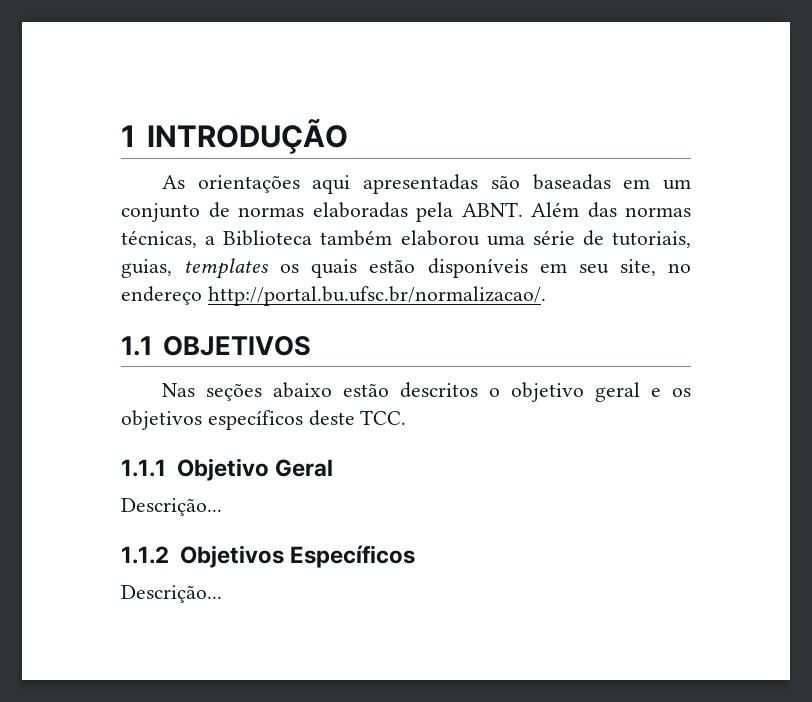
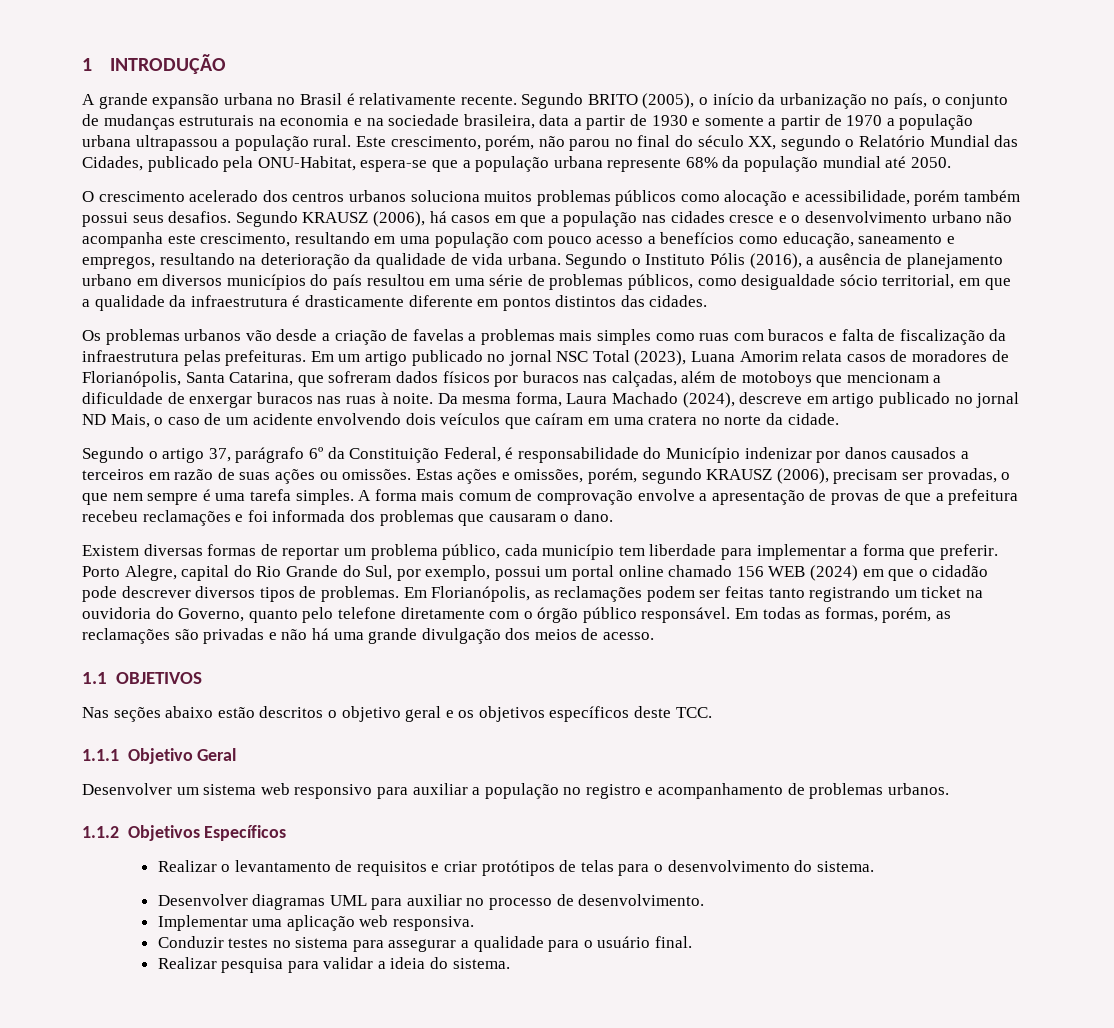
[162,174,691,194] [121,202,691,222] [121,230,691,248] [121,258,691,279] [121,286,546,306] As orientações aqui apresentadas são baseadas em um conjunto de normas elaboradas pela ABNT. Além das normas técnicas, a Biblioteca também elaborou uma série de tutoriais, guias, templates os quais estão disponíveis em seu site, no endereço http://portal.bu.ufsc.br/normalizacao/. -> [82,93,1009,109] [82,114,974,130] [82,135,1019,151] [82,156,951,172] [82,190,1020,206] [82,211,1013,227] [82,232,955,248] [82,253,1004,269] [82,274,1011,290] [82,295,708,311] [82,329,1007,345] [82,350,1009,366] [82,371,942,387] [82,392,1020,408] [82,413,839,429] [82,447,970,463] [82,468,1011,484] [82,489,1019,505] [82,510,613,526] [82,544,999,560] [82,565,989,581] [82,586,984,602] [82,607,952,623] [82,628,655,644] A grande expansão urbana no Brasil é relativamente recente. Segundo BRITO (2005), o início da urbanização no país, o conjunto de mudanças estruturais na economia e na sociedade brasileira, data a partir de 1930 e somente a partir de 1970 a população urbana ultrapassou a população rural. Este crescimento, porém, não parou no final do século XX, segundo o Relatório Mundial das Cidades, publicado pela ONU-Habitat, espera-se que a população urbana represente 68% da população mundial até 2050. // O crescimento acelerado dos centros urbanos soluciona muitos problemas públicos como alocação e acessibilidade, porém também possui seus desafios. Segundo KRAUSZ (2006), há casos em que a população nas cidades cresce e o desenvolvimento urbano não acompanha este crescimento, resultando em uma população com pouco acesso a benefícios como educação, saneamento e empregos, resultando na deterioração da qualidade de vida urbana. Segundo o Instituto Pólis (2016), a ausência de planejamento urbano em diversos municípios do país resultou em uma série de problemas públicos, como desigualdade sócio territorial, em que a qualidade da infraestrutura é drasticamente diferente em pontos distintos das cidades. // Os problemas urbanos vão desde a criação de favelas a problemas mais simples como ruas com buracos e falta de fiscalização da infraestrutura pelas prefeituras. Em um artigo publicado no jornal NSC Total (2023), Luana Amorim relata casos de moradores de Florianópolis, Santa Catarina, que sofreram dados físicos por buracos nas calçadas, além de motoboys que mencionam a dificuldade de enxergar buracos nas ruas à noite. Da mesma forma, Laura Machado (2024), descreve em artigo publicado no jornal ND Mais, o caso de um acidente envolvendo dois veículos que caíram em uma cratera no norte da cidade. // Segundo o artigo 37, parágrafo 6º da Constituição Federal, é responsabilidade do Município indenizar por danos causados a terceiros em razão de suas ações ou omissões. Estas ações e omissões, porém, segundo KRAUSZ (2006), precisam ser provadas, o que nem sempre é uma tarefa simples. A forma mais comum de comprovação envolve a apresentação de provas de que a prefeitura recebeu reclamações e foi informada dos problemas que causaram o dano. // Existem diversas formas de reportar um problema público, cada município tem liberdade para implementar a forma que preferir. Porto Alegre, capital do Rio Grande do Sul, por exemplo, possui um portal online chamado 156 WEB (2024) em que o cidadão pode descrever diversos tipos de problemas. Em Florianópolis, as reclamações podem ser feitas tanto registrando um ticket na ouvidoria do Governo, quanto pelo telefone diretamente com o órgão público responsável. Em todas as formas, porém, as reclamações são privadas e não há uma grande divulgação dos meios de acesso.
[121,498,222,516] [121,545,415,568] [121,585,222,603] Descrição... // 1.1.2 Objetivos Específicos // Descrição... -> [82,783,949,799] [82,825,287,841] [157,860,874,876] [157,894,705,910] [157,915,474,931] [157,936,692,952] [157,957,510,973] Desenvolver um sistema web responsivo para auxiliar a população no registro e acompanhamento de problemas urbanos. // 1.1.2 Objetivos Específicos // Realizar o levantamento de requisitos e criar protótipos de telas para o desenvolvimento do sistema. // Desenvolver diagramas UML para auxiliar no processo de desenvolvimento. // Implementar uma aplicação web responsiva. // Conduzir testes no sistema para assegurar a qualidade para o usuário final. // Realizar pesquisa para validar a ideia do sistema.

